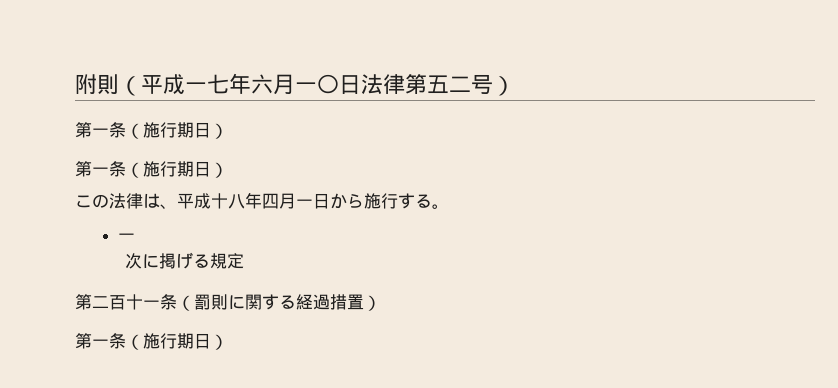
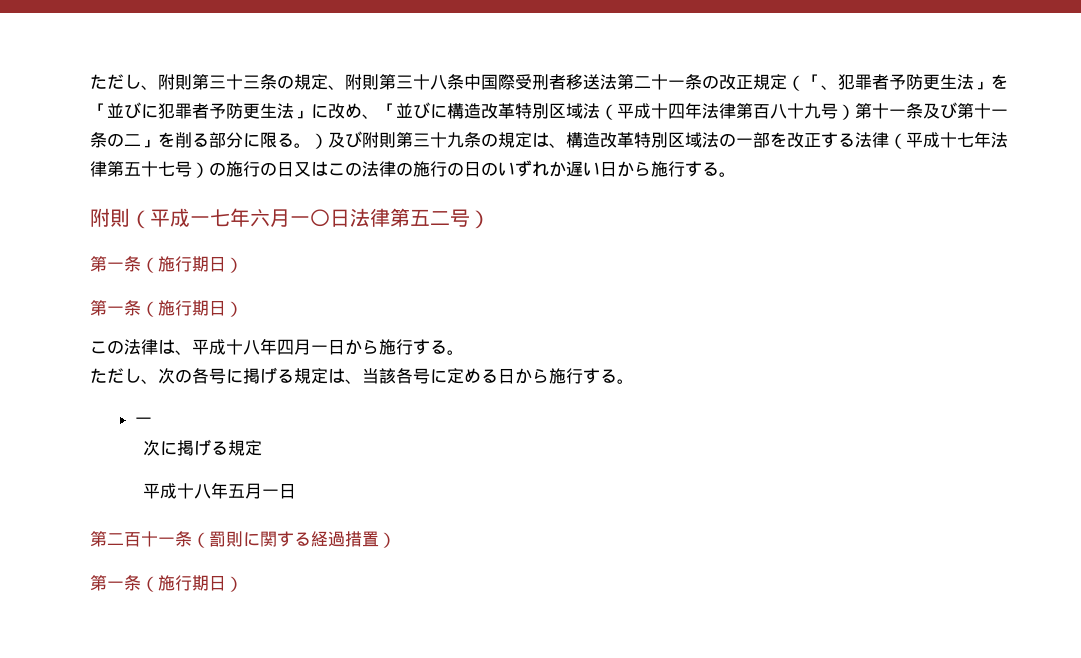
(75, 84) none -> [90,74,1008,91] [90,102,1008,120] [90,131,1008,149] [90,160,736,178] ただし、附則第三十三条の規定、附則第三十八条中国際受刑者移送法第二十一条の改正規定（「、犯罪者予防更生法」を「並びに犯罪者予防更生法」に改め、「並びに構造改革特別区域法（平成十四年法律第百八十九号）第十一条及び第十一条の二」を削る部分に限る。）及び附則第三十九条の規定は、構造改革特別区域法の一部を改正する法律（平成十七年法律第五十七号）の施行の日又はこの法律の施行の日のいずれか遅い日から施行する。 //
(449, 206) none -> [90,367,634,384] // ただし、次の各号に掲げる規定は、当該各号に定める日から施行する。
(244, 261) none -> [143,482,297,499] // 平成十八年五月一日

